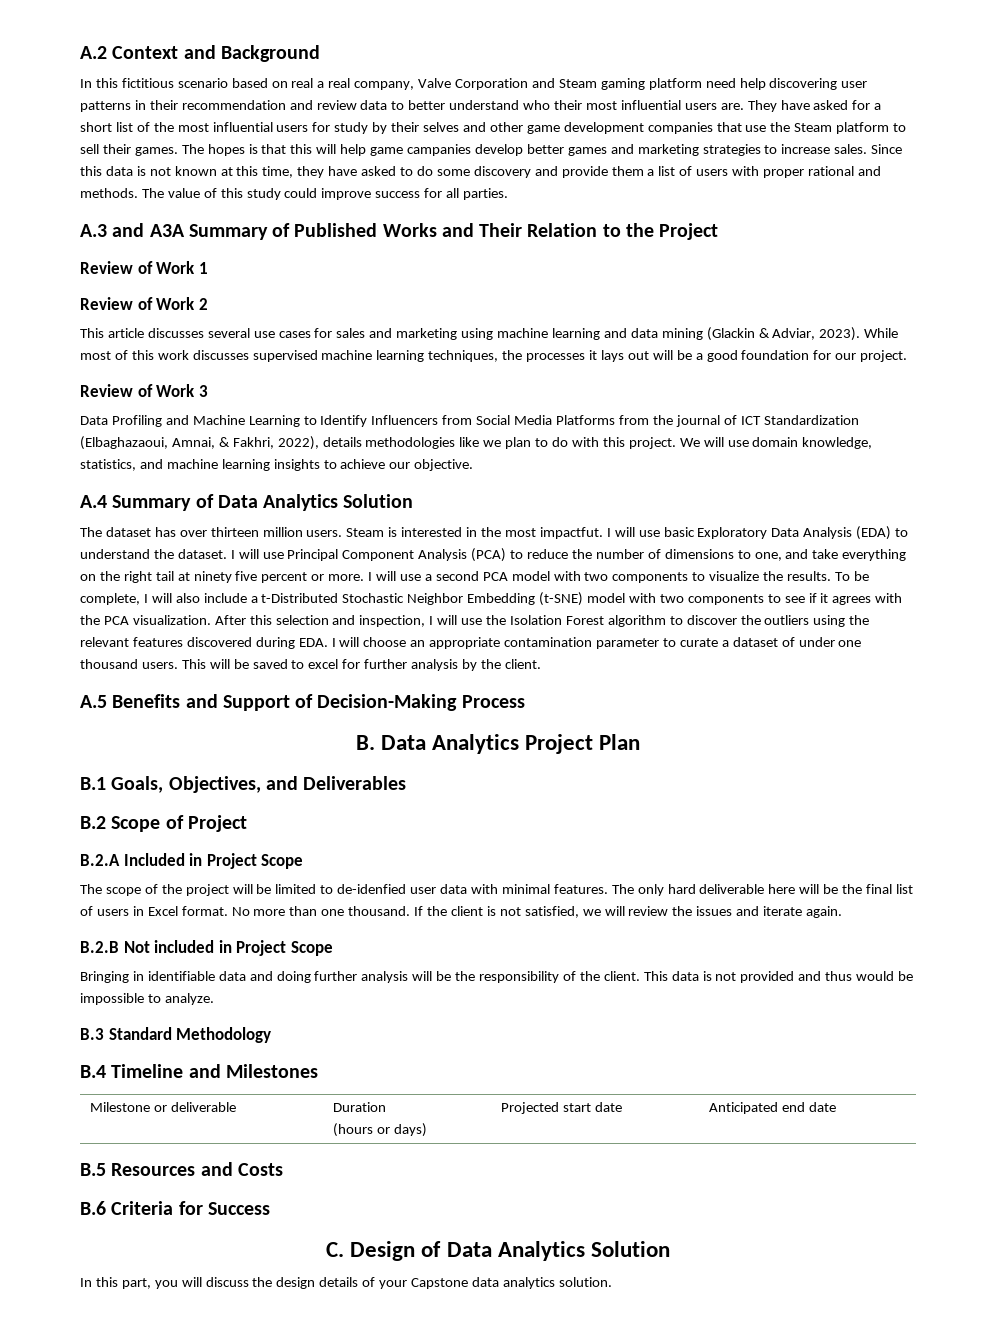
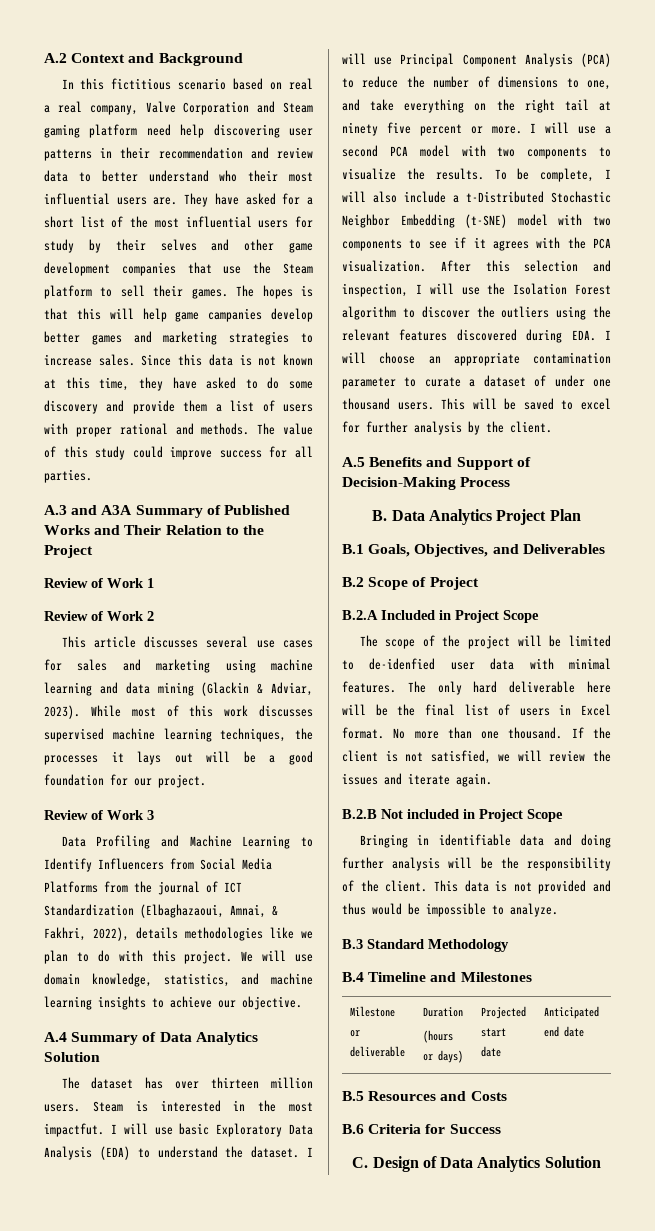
[80,1277,612,1289] // In this part, you will discuss the design details of your Capstone data analytics solution. -> (601, 1162) none

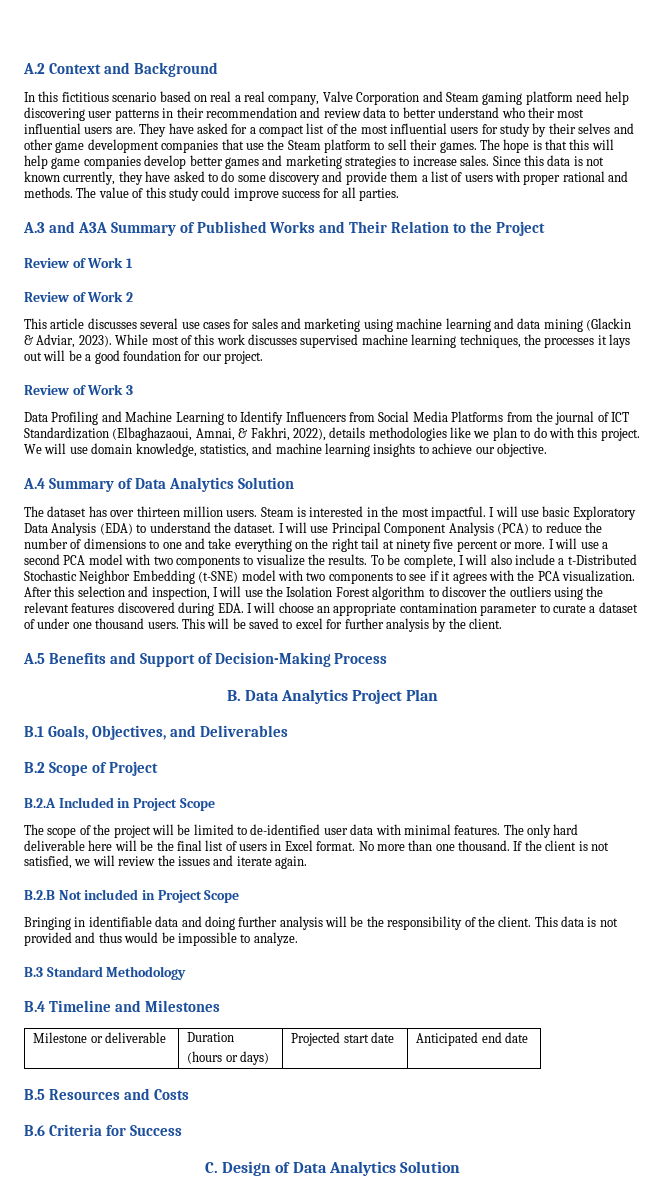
[44,216,74,228] short -> [259,125,304,137] compact
[262,285,293,299] hopes -> [503,139,530,153] hope
[208,308,263,322] campanies -> [83,156,141,169] companies
[44,377,130,391] at this time, -> [63,171,116,185] currently,
[44,1123,104,1137] impactfut. -> [430,506,486,520] impactful.
[587,80,611,90] one, -> [162,542,182,549] one
[369,658,436,670] de-idenfied -> [250,824,321,835] de-identified

